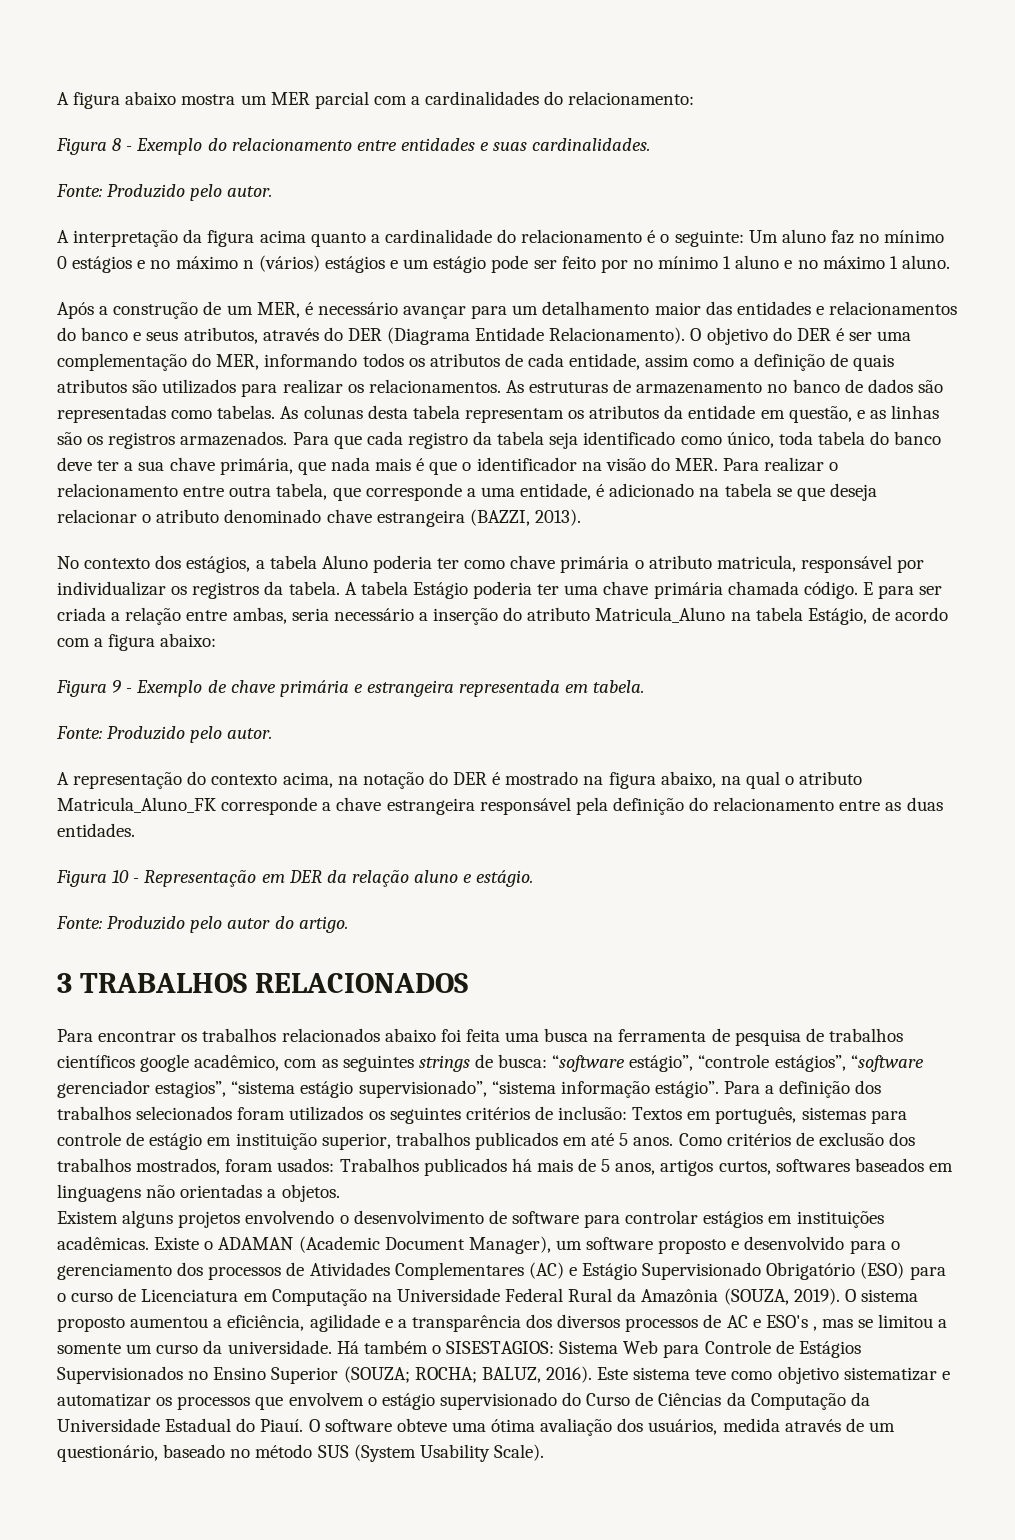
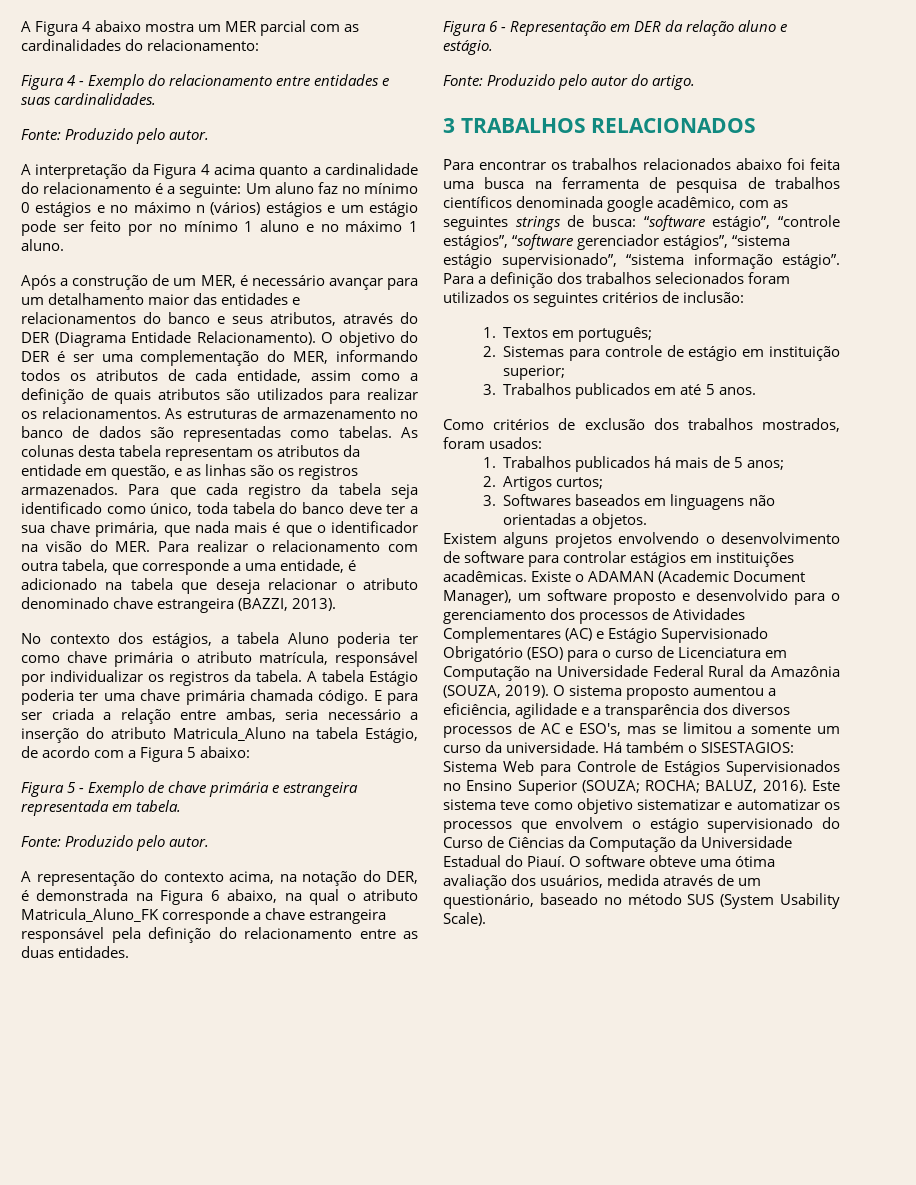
[57,92,121,109] A figura -> [21,21,92,36] A Figura 4
[411,96,421,105] a -> [344,24,360,32] as
[112,138,122,151] 8 -> [67,75,77,86] 4
[207,230,255,247] figura -> [153,164,210,179] Figura 4
[660,234,670,243] o -> [167,186,176,194] a
[183,486,225,497] entre -> [388,544,418,552] com
[776,488,792,497] se -> (173, 584) none
[716,555,796,572] matricula, -> [258,651,328,665] matrícula,
[108,634,156,651] figura -> [140,747,197,762] Figura 5
[112,680,122,693] 9 -> [67,782,77,793] 5
[453,771,656,789] DER é mostrado na figura -> [386,871,418,884] [21,889,220,905] DER, é demonstrada na Figura 6
[112,870,130,883] 10 -> [489,21,499,32] 6
(135, 1061) none -> [516,196,604,208] denominada
[155,1081,227,1098] estagios”, -> [663,235,729,250] estágios”,
(628, 1113) none -> [482,327,496,338] // 1.
[715,1107,866,1124] português, sistemas -> [578,327,653,342] [482,346,565,357] português; // 2. Sistemas
[321,1132,470,1150] superior, trabalhos -> [503,365,566,380] [482,383,572,395] superior; // 3. Trabalhos
(674, 1141) none -> (756, 391) //
(335, 1165) none -> [482,457,496,468] // 1.
[615,1159,850,1176] anos, artigos curtos, softwares -> [746,460,784,470] [482,476,604,491] [482,494,572,506] anos; // 2. Artigos curtos; // 3. Softwares
[765,1315,817,1331] ESO's , -> [579,723,622,736] ESO's,

